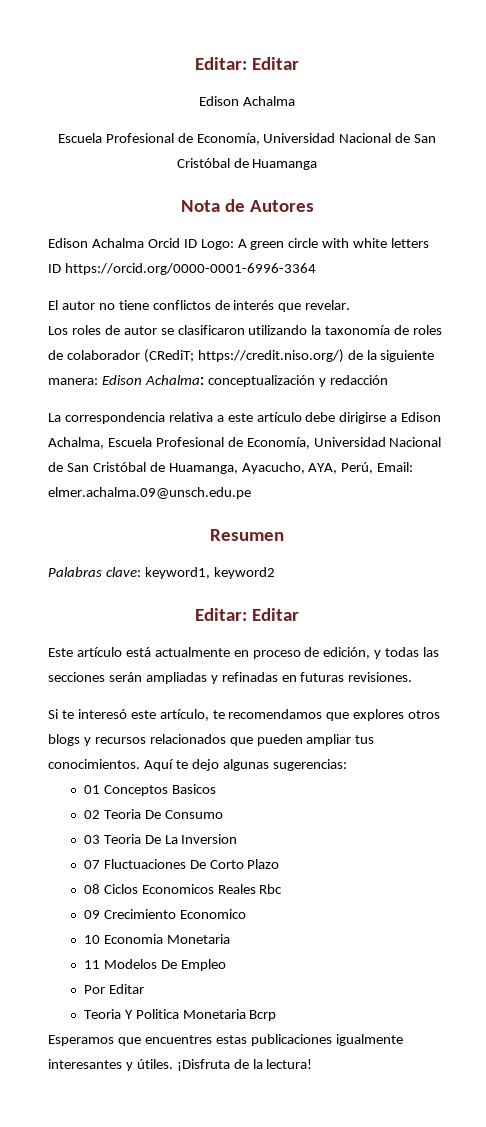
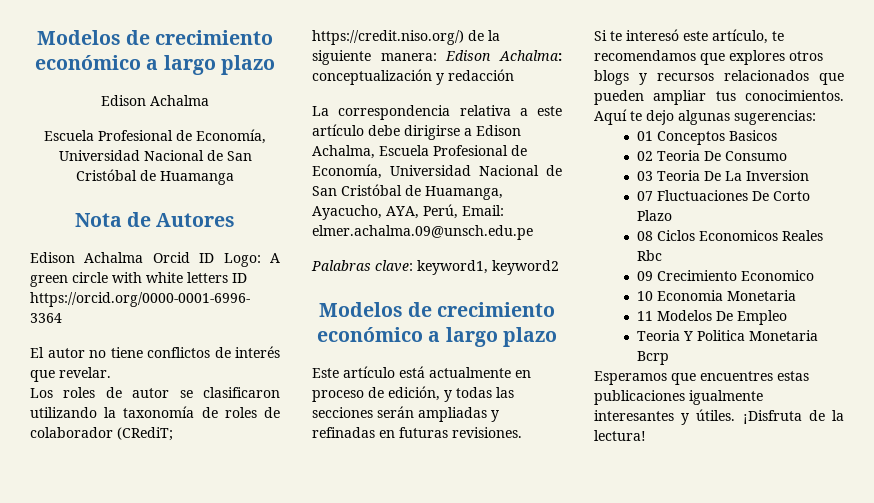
[195,57,299,70] Editar: Editar -> [36,30,274,45] [35,55,275,75] Modelos de crecimiento económico a largo plazo
[210,529,284,541] // Resumen -> (533, 232) none
[195,608,299,621] Editar: Editar -> [318,302,556,317] [317,327,557,347] Modelos de crecimiento económico a largo plazo
[83,984,144,994] // Por Editar -> (788, 317) none

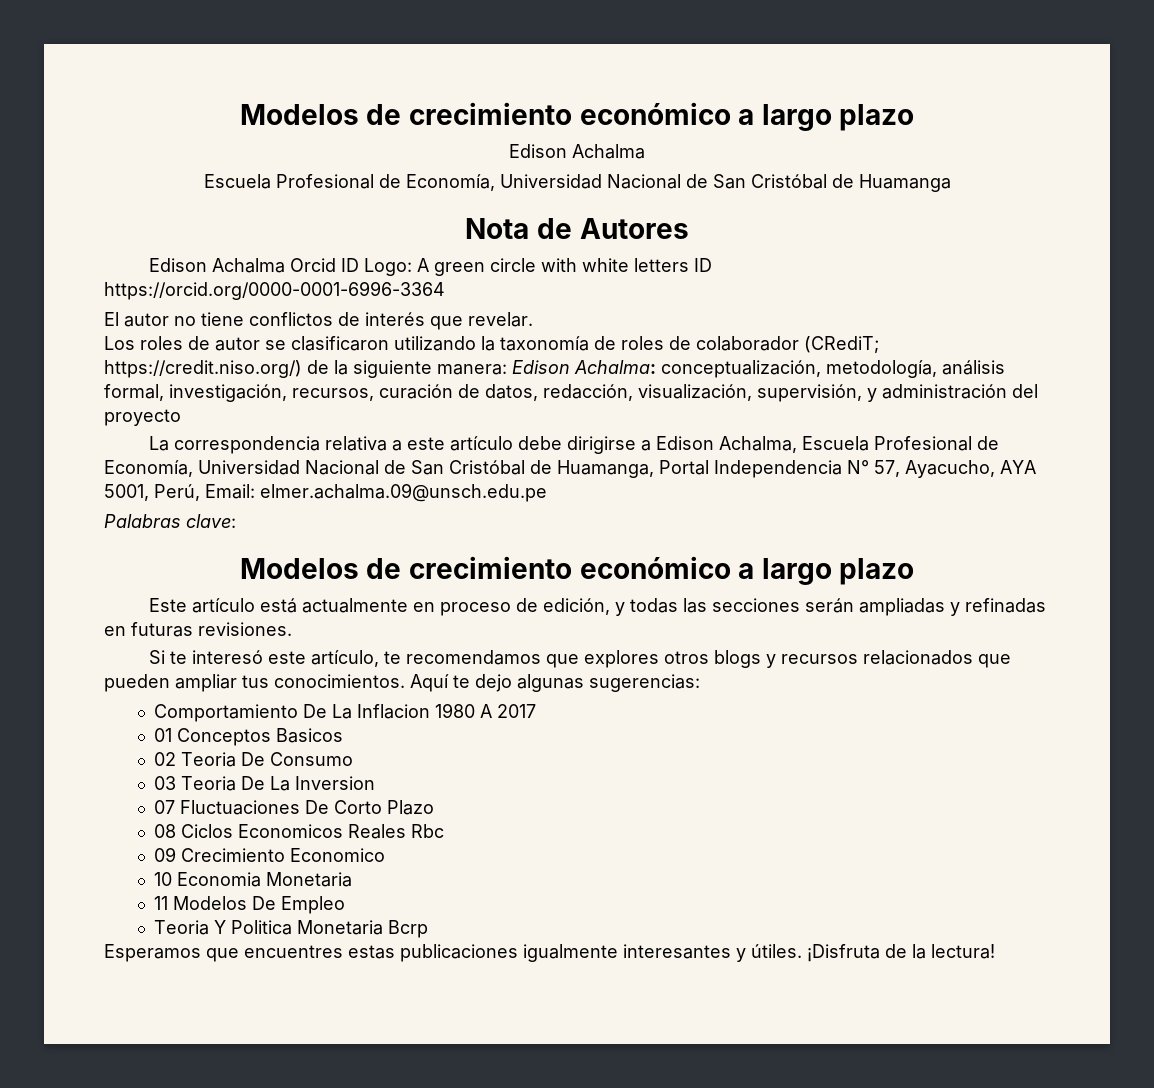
[312,69,514,85] conceptualización y redacción -> [661,360,1005,378] [104,384,1038,402] [104,409,181,426] conceptualización, metodología, análisis formal, investigación, recursos, curación de datos, redacción, visualización, supervisión, y administración del proyecto
[312,205,419,220] Ayacucho, AYA, -> [659,460,1036,478] [104,484,149,501] Portal Independencia N° 57, Ayacucho, AYA 5001,
[417,260,559,275] keyword1, keyword2 -> (236, 521) none
(816, 117) none -> [153,703,536,722] // Comportamiento De La Inflacion 1980 A 2017

